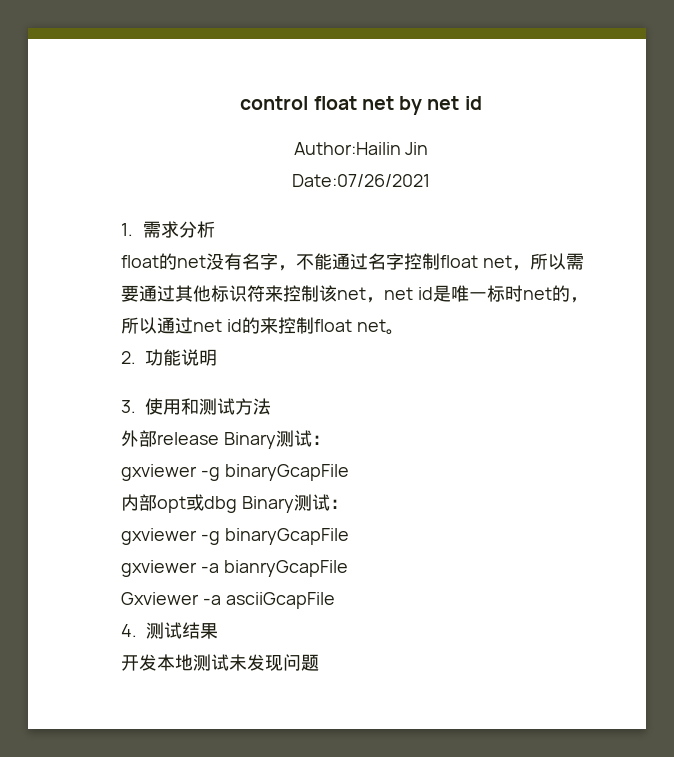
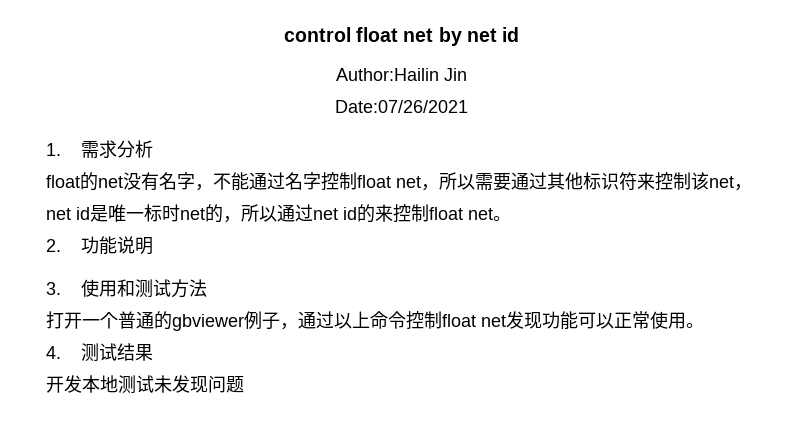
[121,430,330,449] [121,464,349,481] [121,494,348,513] [121,528,349,545] [121,560,348,577] [121,592,335,609] 外部release Binary测试： // gxviewer -g binaryGcapFile // 内部opt或dbg Binary测试： // gxviewer -g binaryGcapFile // gxviewer -a bianryGcapFile // Gxviewer -a asciiGcapFile -> [46,311,704,331] 打开一个普通的gbviewer例子，通过以上命令控制float net发现功能可以正常使用。

